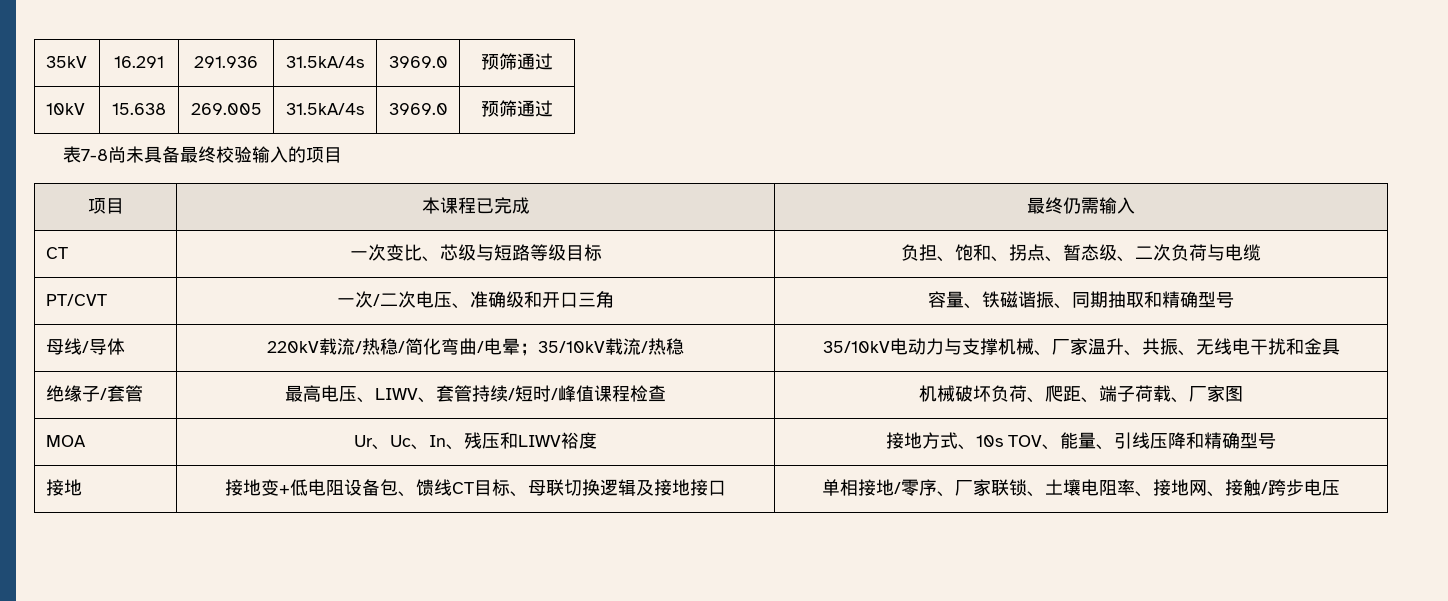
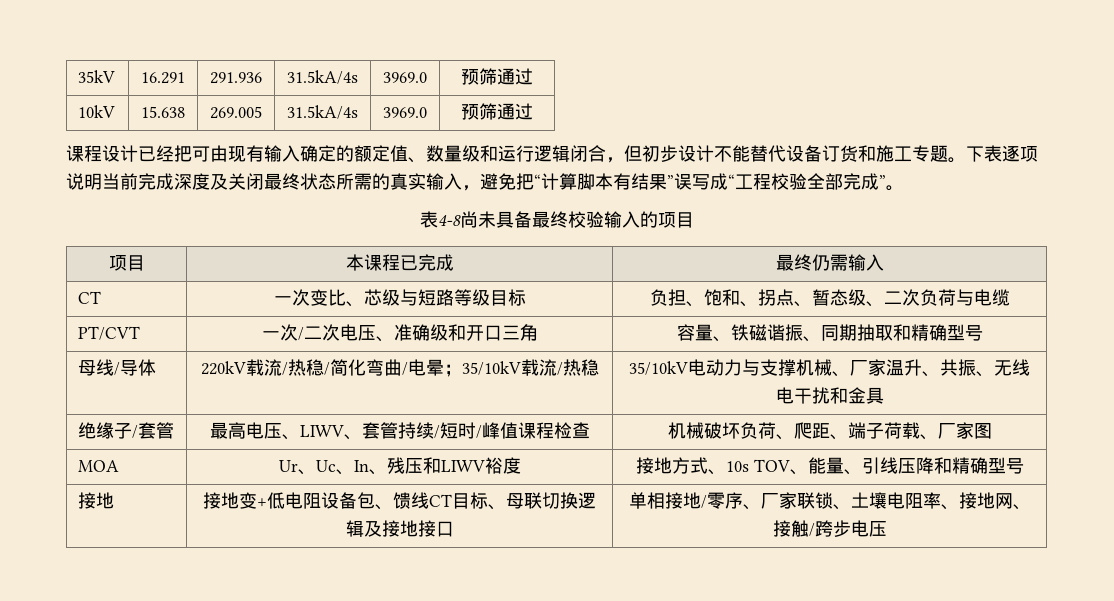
[62,146,108,163] 表7-8 -> [66,145,1038,163] [66,173,904,191] [420,211,461,228] 课程设计已经把可由现有输入确定的额定值、数量级和运行逻辑闭合，但初步设计不能替代设备订货和施工专题。下表逐项说明当前完成深度及关闭最终状态所需的真实输入，避免把“计算脚本有结果”误写成“工程校验全部完成”。 // 表4-8

